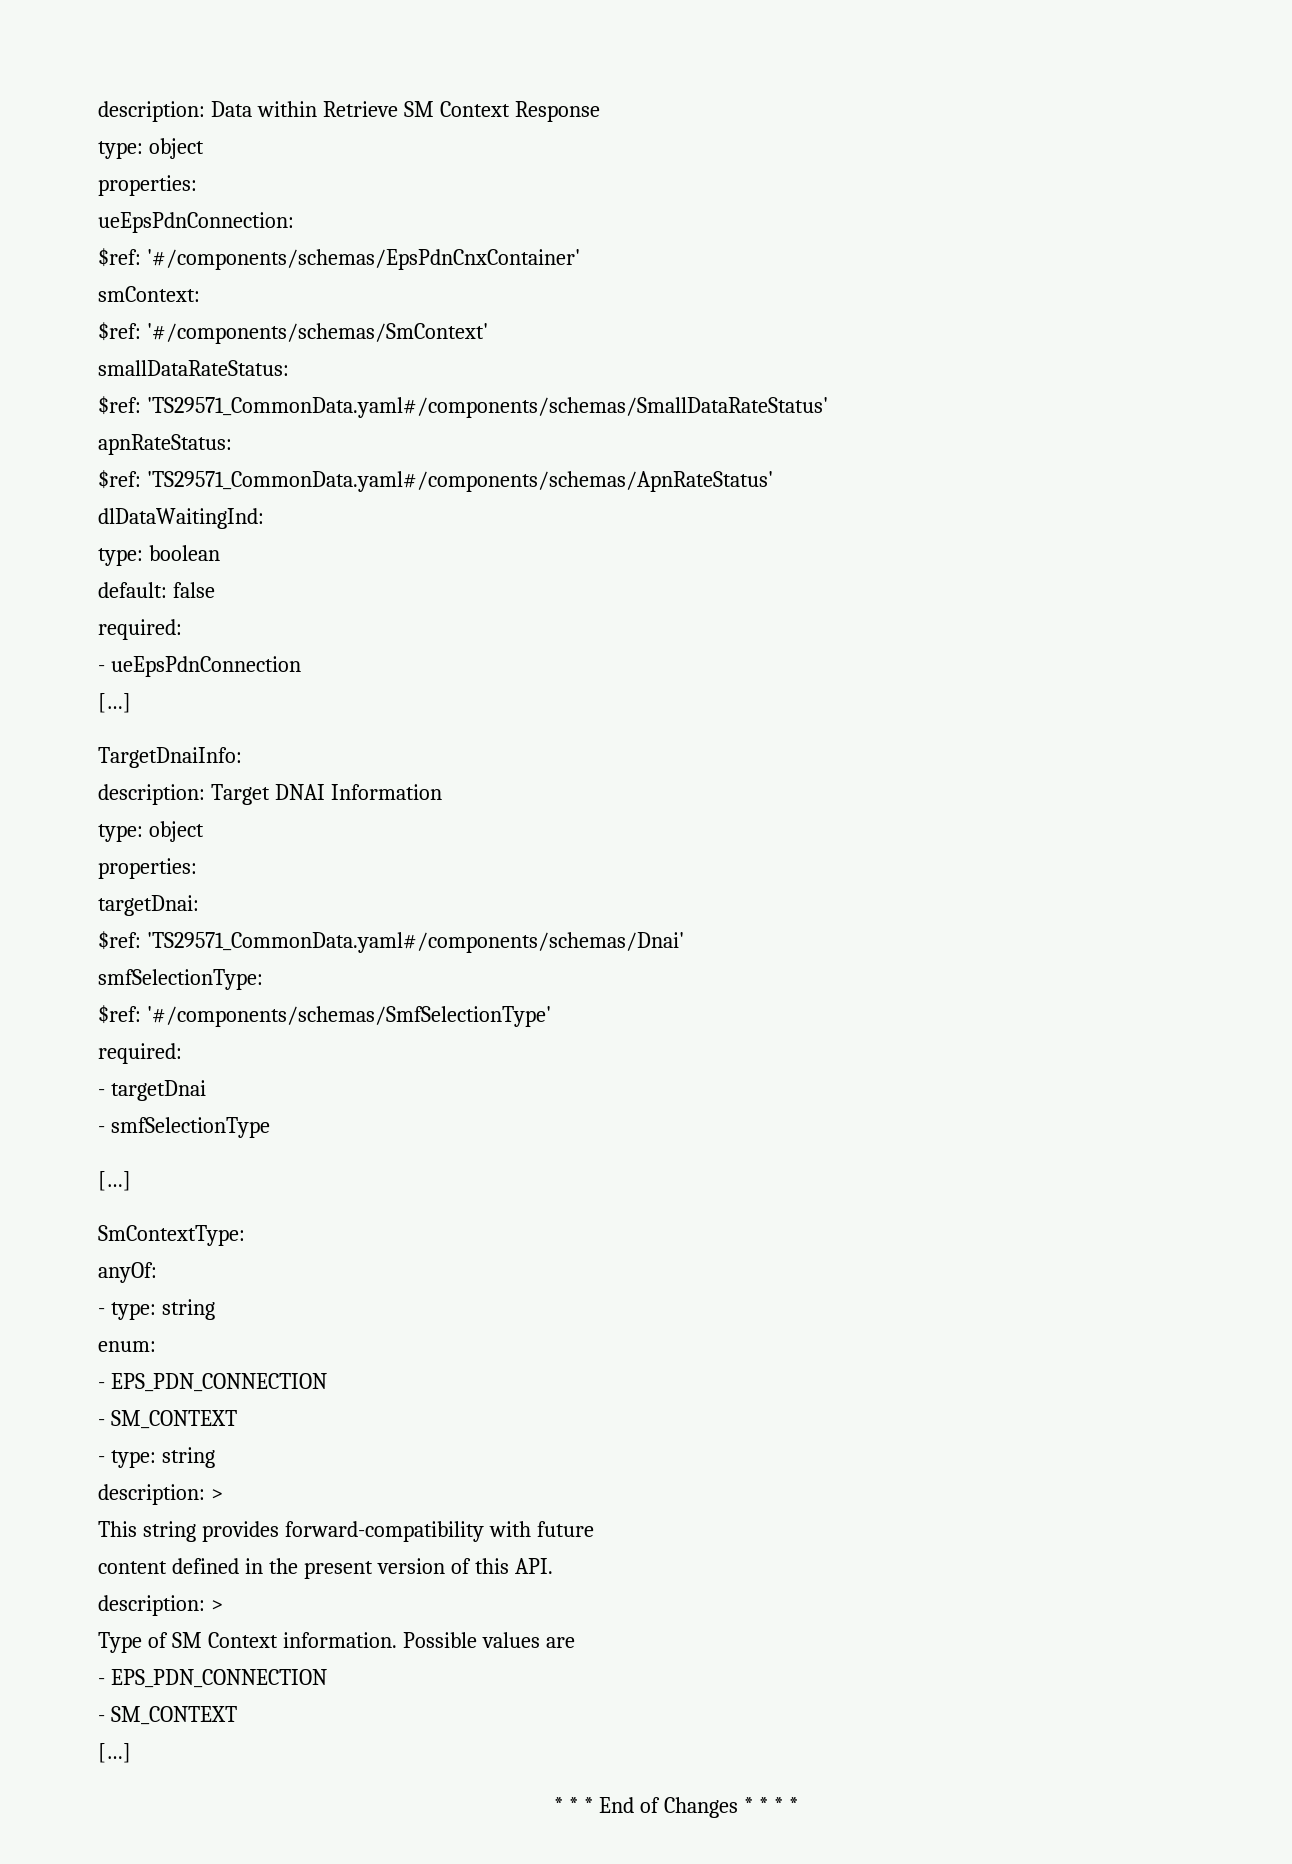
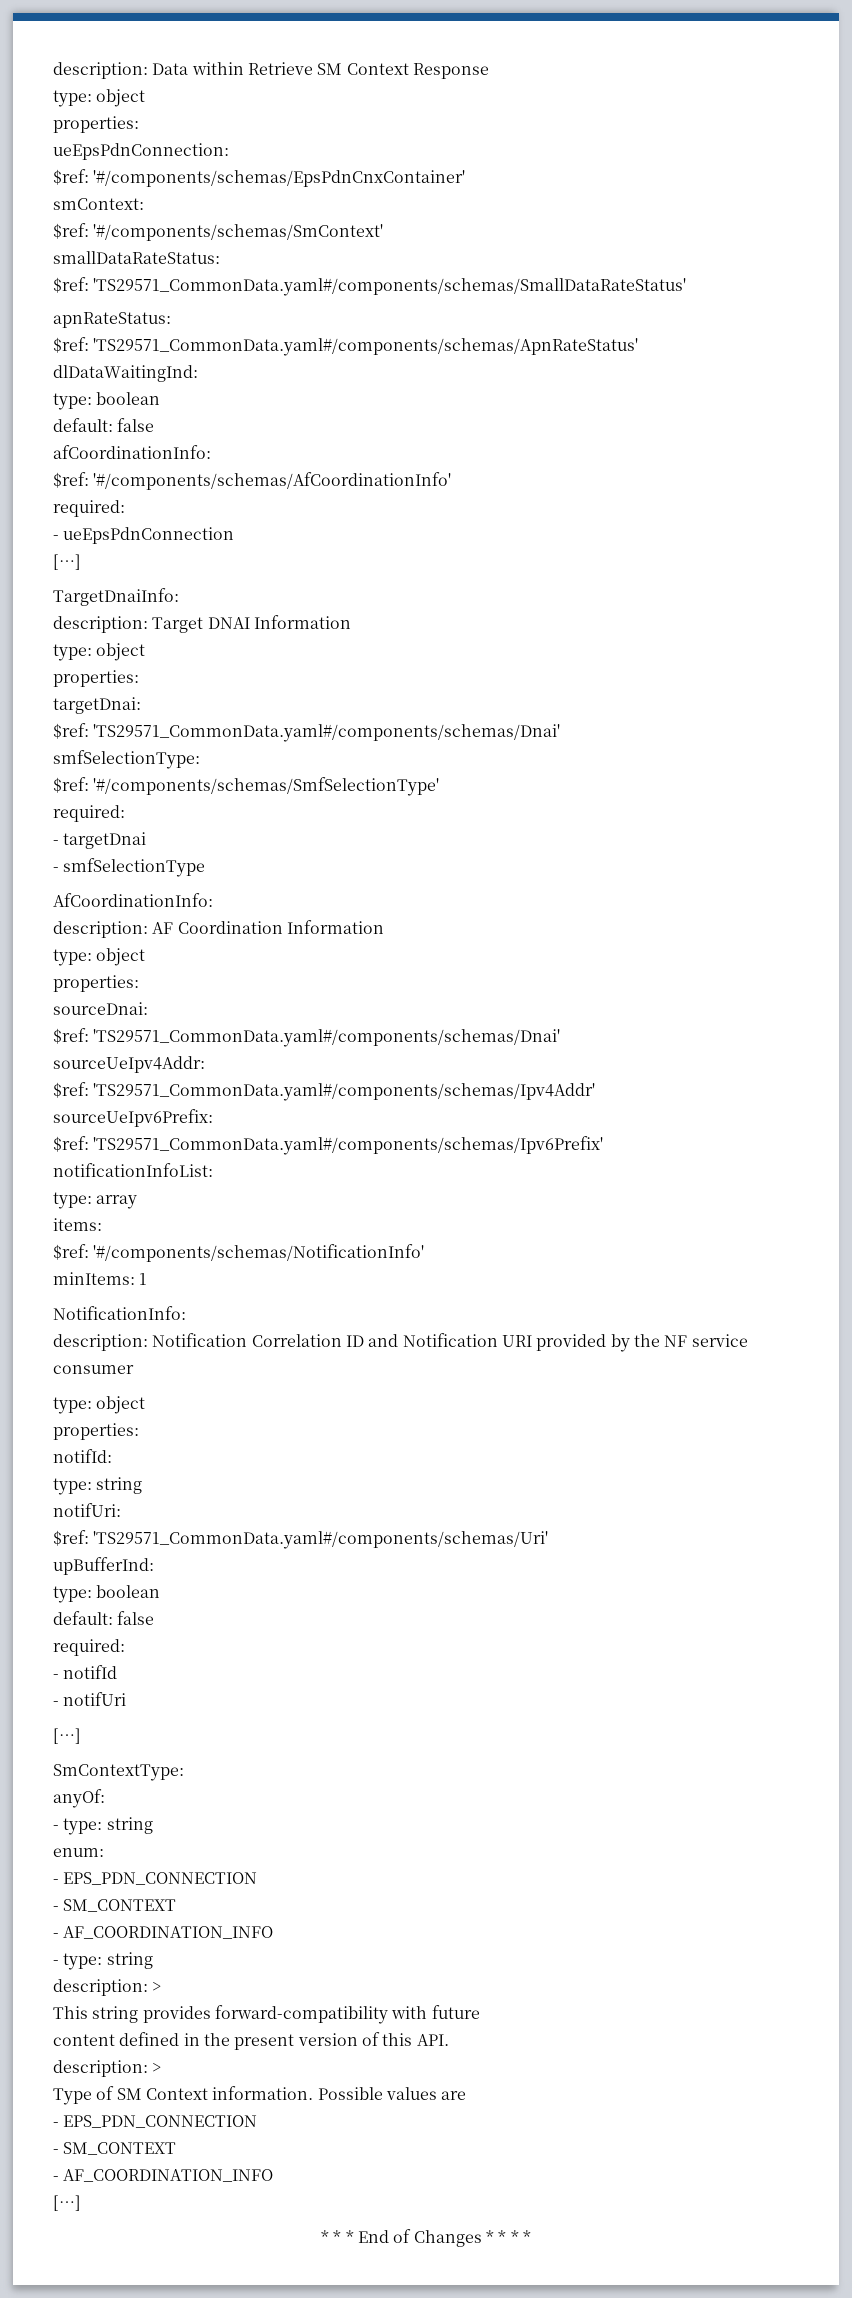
(215, 590) none -> [53,445,211,459] [53,472,452,490] // afCoordinationInfo: // $ref: '#/components/schemas/AfCoordinationInfo'
(270, 1127) none -> [53,893,213,907] [53,920,384,938] [53,948,146,966] [53,975,139,992] [53,1002,148,1015] [53,1028,561,1047] [53,1056,205,1073] [53,1082,596,1101] [53,1109,213,1127] [53,1136,604,1155] [53,1163,213,1177] [53,1192,138,1209] [53,1218,102,1231] [53,1244,425,1262] [53,1272,148,1285] [53,1306,186,1320] [53,1333,748,1352] [53,1365,134,1374] [53,1396,146,1414] [53,1423,139,1440] [53,1449,112,1463] [53,1477,143,1495] [53,1503,121,1517] [53,1530,549,1549] [53,1557,154,1575] [53,1585,161,1603] [53,1611,155,1625] [53,1639,125,1656] [53,1665,118,1679] [53,1692,127,1706] // AfCoordinationInfo: // description: AF Coordination Information // type: object // properties: // sourceDnai: // $ref: 'TS29571_CommonData.yaml#/components/schemas/Dnai' // sourceUeIpv4Addr: // $ref: 'TS29571_CommonData.yaml#/components/schemas/Ipv4Addr' // sourceUeIpv6Prefix: // $ref: 'TS29571_CommonData.yaml#/components/schemas/Ipv6Prefix' // notificationInfoList: // type: array // items: // $ref: '#/components/schemas/NotificationInfo' // minItems: 1 // NotificationInfo: // description: Notification Correlation ID and Notification URI provided by the NF service consumer // type: object // properties: // notifId: // type: string // notifUri: // $ref: 'TS29571_CommonData.yaml#/components/schemas/Uri' // upBufferInd: // type: boolean // default: false // required: // - notifId // - notifUri
(237, 1419) none -> [53,1926,274,1939] // - AF_COORDINATION_INFO
(237, 1715) none -> [53,2169,274,2182] // - AF_COORDINATION_INFO

